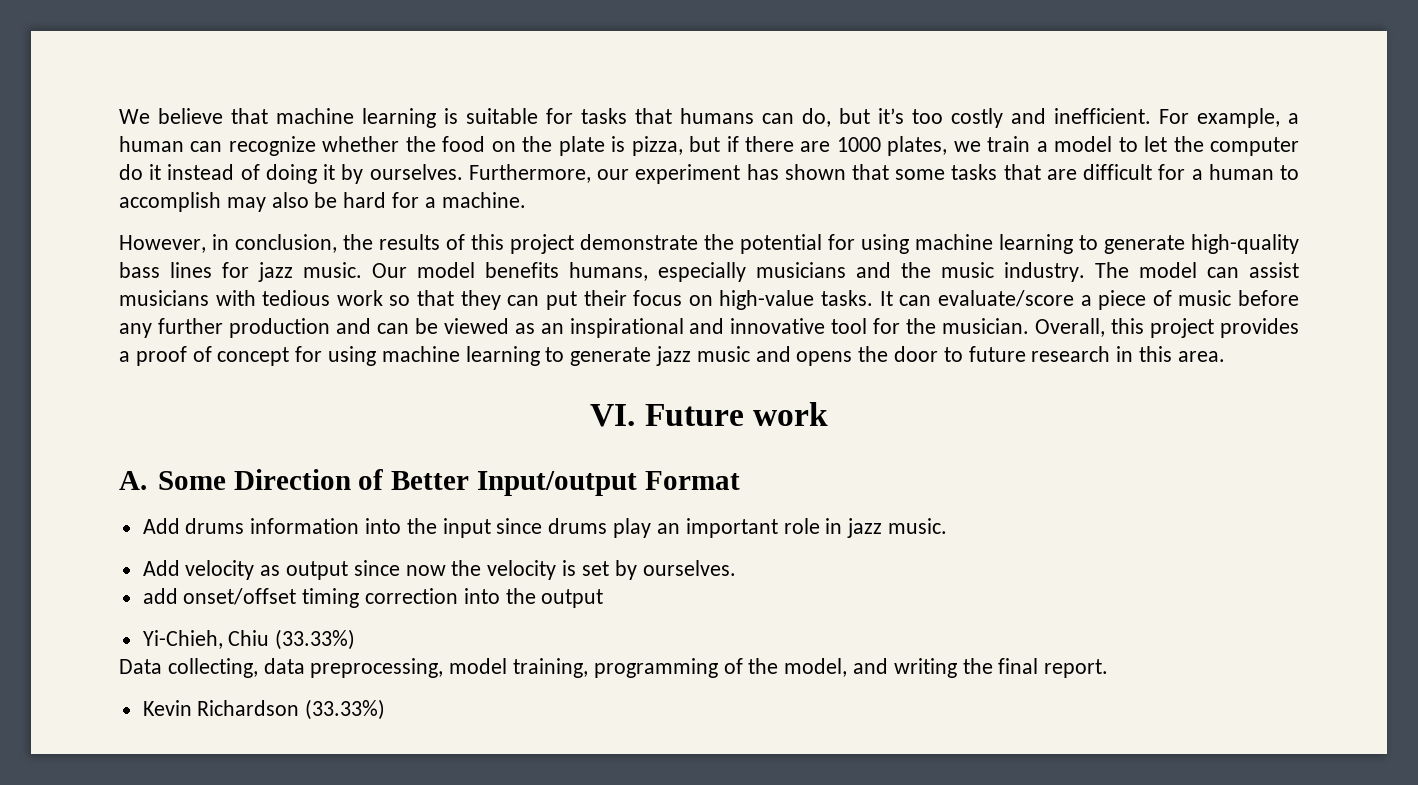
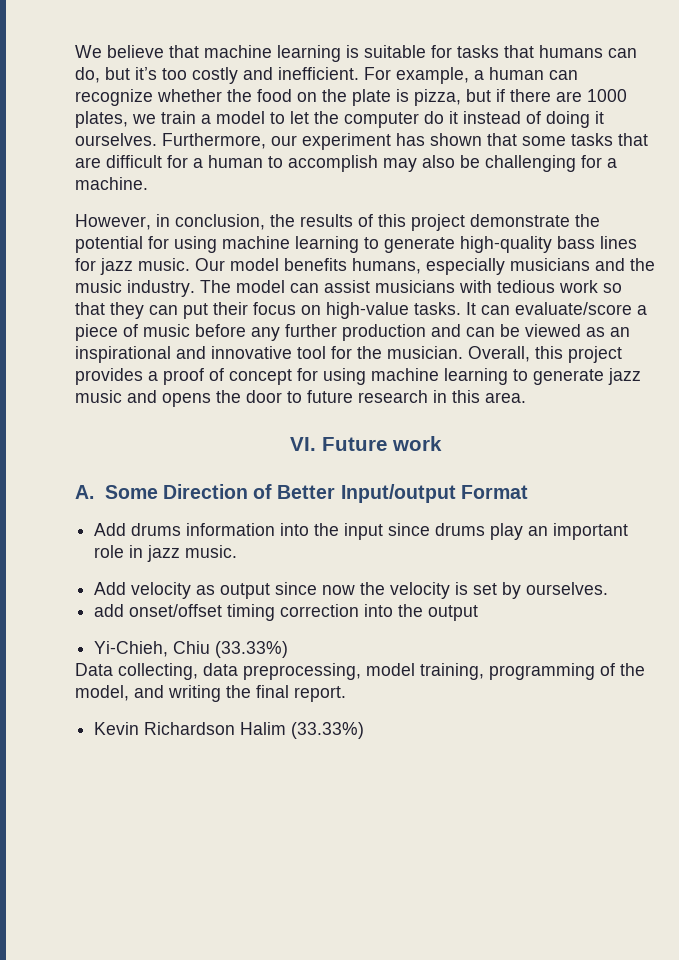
[341,164,364,184] by -> (604, 117) none
[343,192,387,208] hard -> [485,155,576,172] challenging
(300, 708) none -> [240,722,287,735] Halim

